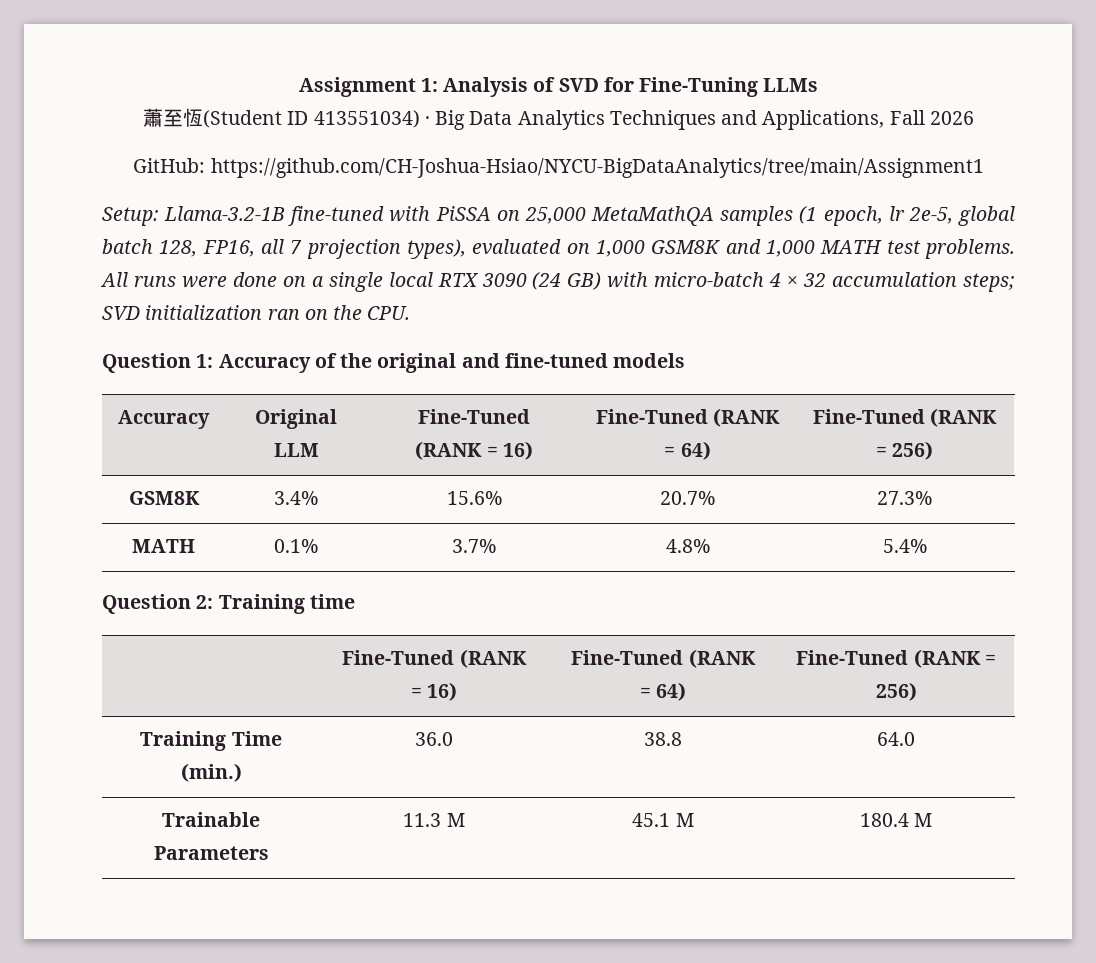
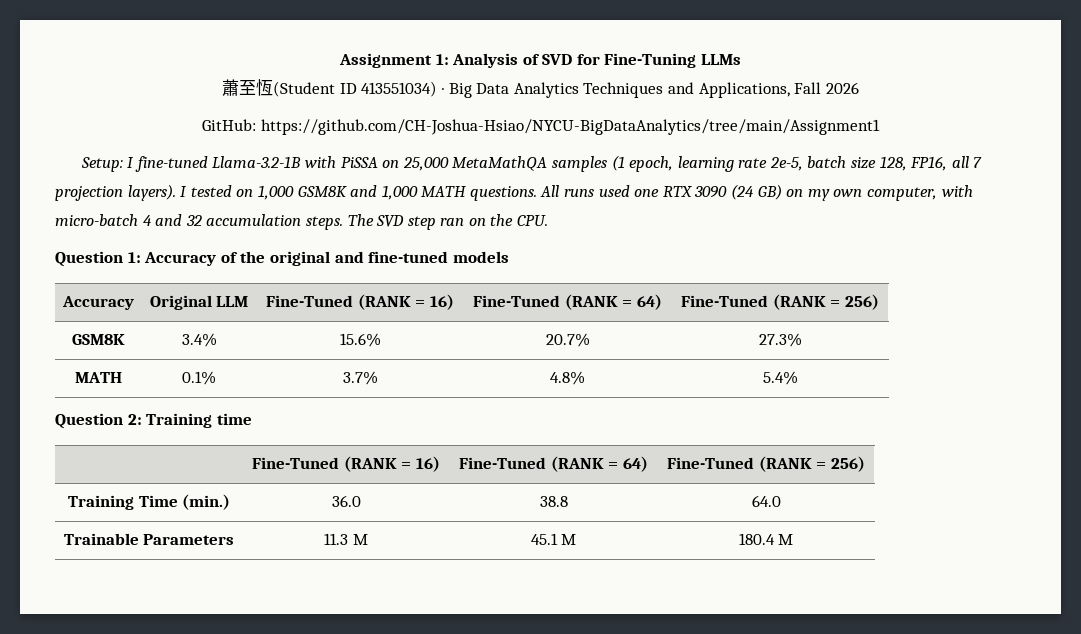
[164,206,385,226] Llama-3.2-1B fine-tuned -> [127,156,302,172] I fine-tuned Llama-3.2-1B
[888,206,1016,226] [102,239,153,254] lr 2e-5, global batch -> [677,156,877,172] learning rate 2e-5, batch size
[407,239,562,259] types), evaluated -> [127,184,232,201] layers). I tested
[886,239,1016,259] [100,272,602,292] test problems. All runs were done on a single local RTX 3090 (24 GB) -> [469,184,937,201] questions. All runs used one RTX 3090 (24 GB) on my own computer,
[787,275,799,287] × -> [155,214,183,226] and
[963,273,1016,292] [102,305,263,320] steps; SVD initialization -> [305,214,436,230] steps. The SVD step

